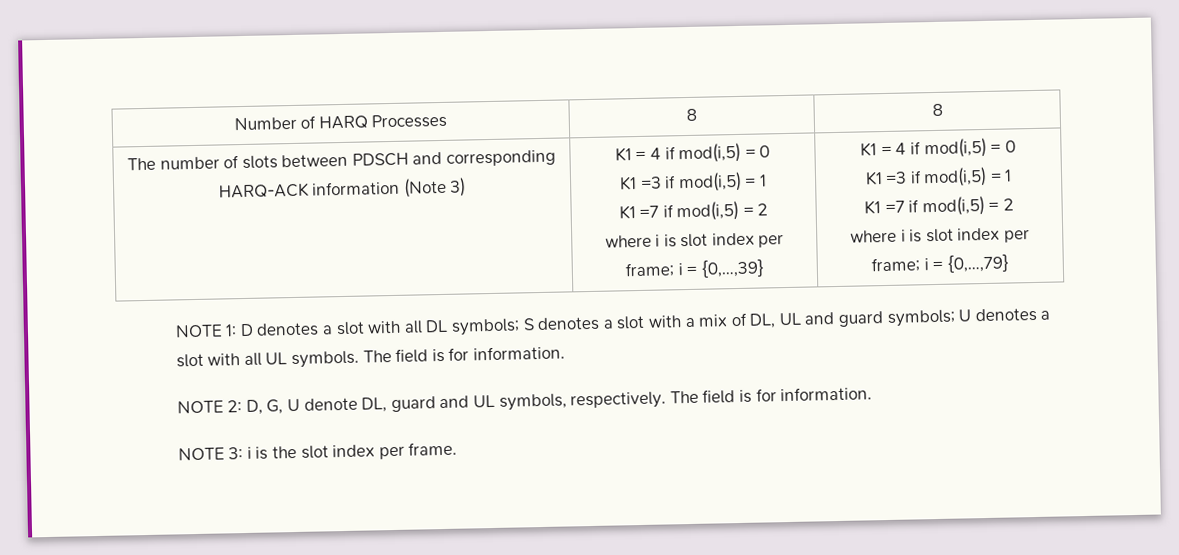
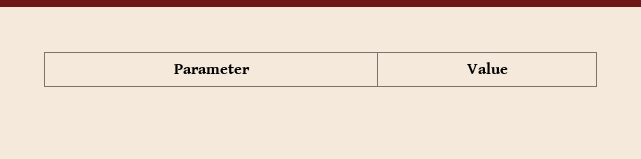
[233,113,448,131] [686,108,697,121] [931,103,943,117] [126,149,557,171] [218,177,467,199] [614,142,771,164] [619,171,767,193] [618,200,769,222] [604,232,785,248] [625,258,765,278] [860,137,1016,159] [864,166,1013,188] [864,195,1014,217] [850,227,1030,243] [871,253,1009,273] [174,307,1051,338] [175,345,565,369] [176,386,873,415] [177,441,458,461] Number of HARQ Processes | 8 | 8 // The number of slots between PDSCH and corresponding HARQ-ACK information (Note 3) | K1 = 4 if mod(i,5) = 0 // K1 =3 if mod(i,5) = 1 // K1 =7 if mod(i,5) = 2 // where i is slot index per frame; i = {0,…,39} | K1 = 4 if mod(i,5) = 0 // K1 =3 if mod(i,5) = 1 // K1 =7 if mod(i,5) = 2 // where i is slot index per frame; i = {0,…,79} // NOTE 1: D denotes a slot with all DL symbols; S denotes a slot with a mix of DL, UL and guard symbols; U denotes a slot with all UL symbols. The field is for information. // NOTE 2: D, G, U denote DL, guard and UL symbols, respectively. The field is for information. // NOTE 3: i is the slot index per frame. -> [173,64,250,74] [466,62,508,74] Parameter | Value

